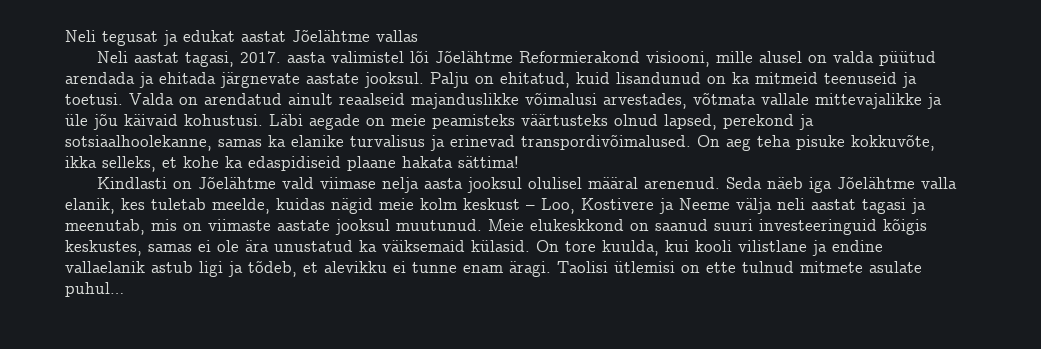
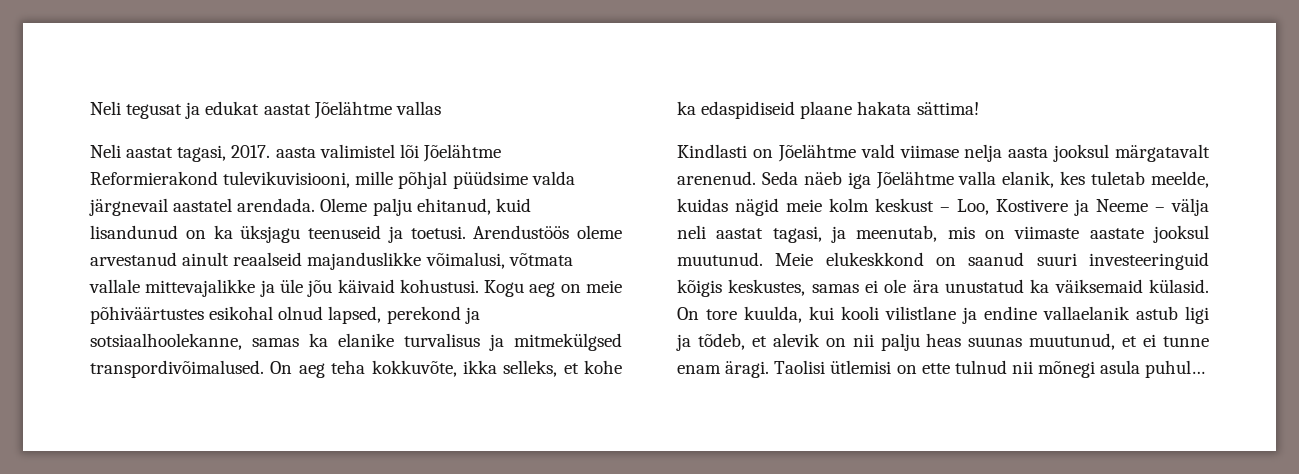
[645,51,936,67] [65,72,570,88] visiooni, mille alusel on valda püütud arendada ja ehitada järgnevate aastate jooksul. Palju on ehitatud, -> [223,171,575,189] [89,198,491,216] tulevikuvisiooni, mille põhjal püüdsime valda järgnevail aastatel arendada. Oleme palju ehitanud,
[755,72,818,84] mitmeid -> [240,225,301,243] üksjagu
[129,93,282,105] Valda on arendatud -> [473,225,622,239] [90,252,177,266] Arendustöös oleme arvestanud
[525,92,687,109] võimalusi arvestades, -> [425,252,505,269] võimalusi,
[269,114,608,130] Läbi aegade on meie peamisteks väärtusteks -> [484,280,623,297] [90,306,274,324] Kogu aeg on meie põhiväärtustes esikohal
[450,135,515,147] erinevad -> [514,333,622,351] mitmekülgsed
[796,135,845,150] pisuke -> (366, 367) none
[527,177,638,189] olulisel määral -> [1115,144,1210,162] märgatavalt
(730, 204) none -> [1155,207,1165,212] –
[862,198,906,214] tagasi -> [772,226,822,243] tagasi,
[324,261,387,273] alevikku -> [772,333,1138,351] alevik on nii palju heas suunas muutunud, et
[800,261,922,273] mitmete asulate -> [1011,360,1141,378] nii mõnegi asula

